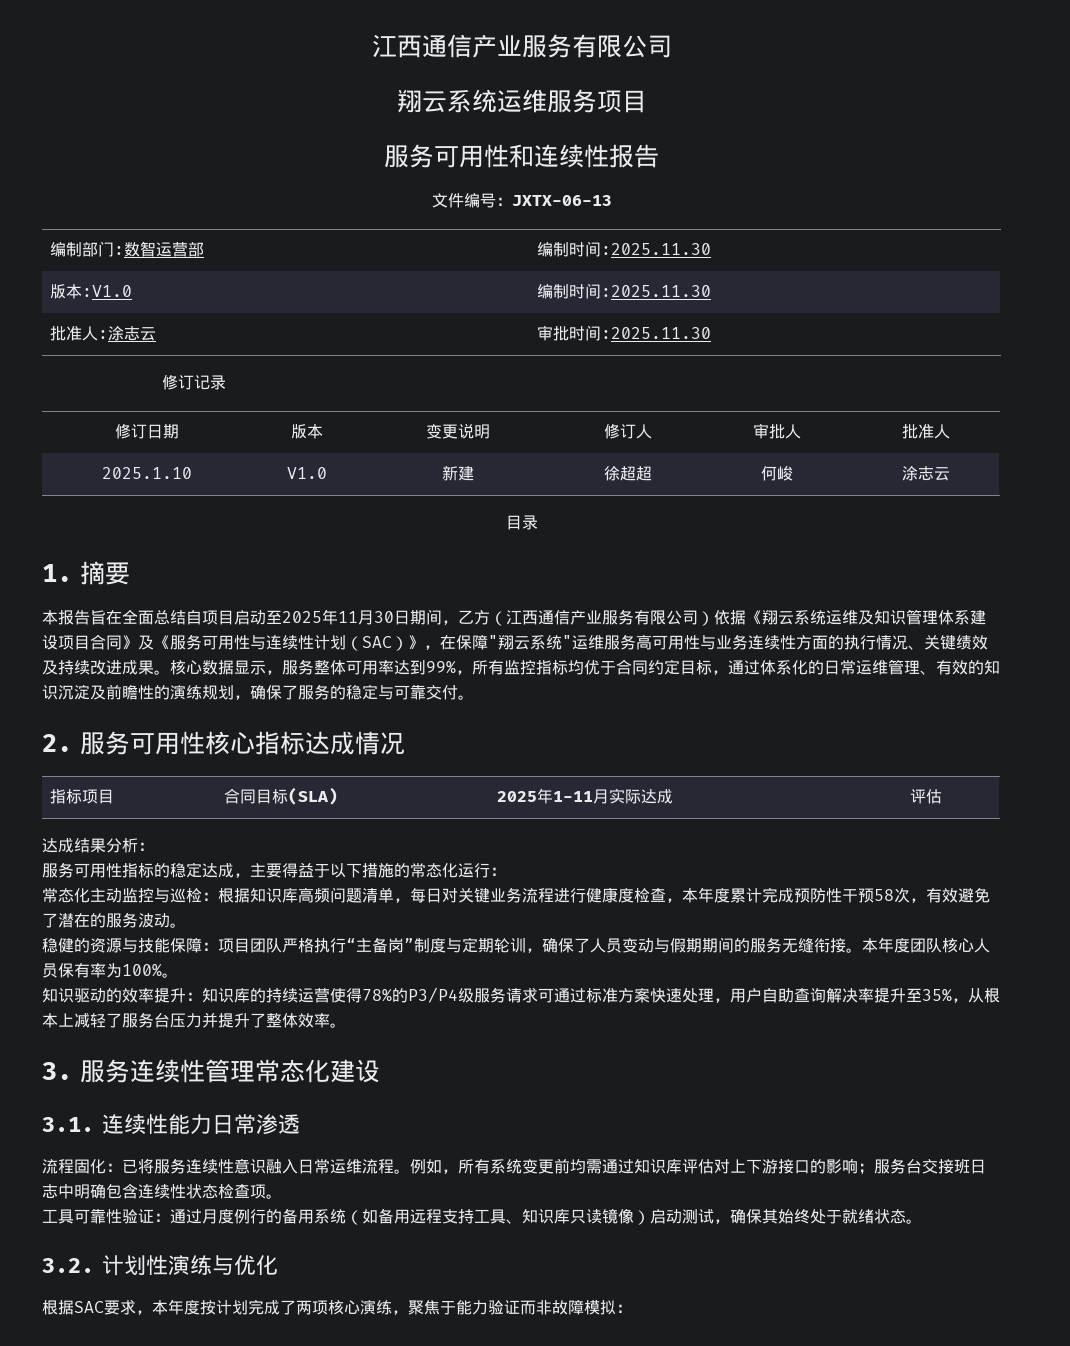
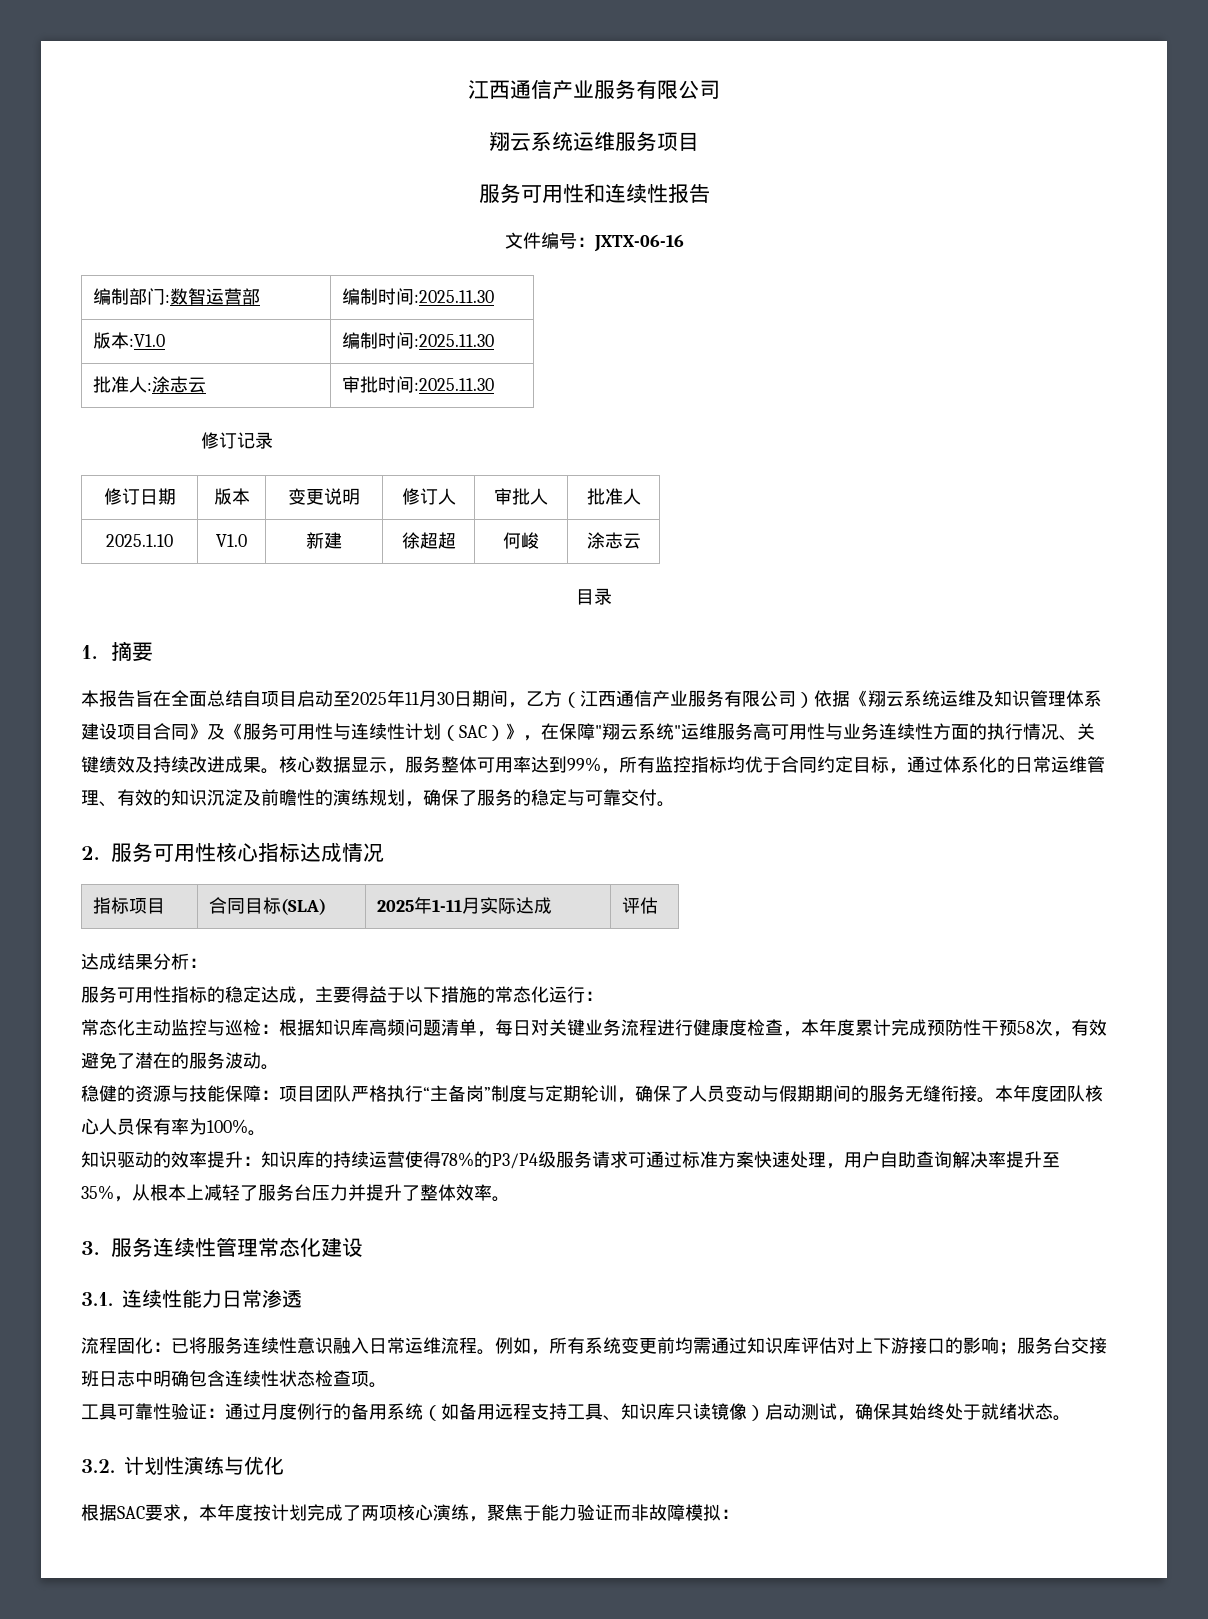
[511,195,612,206] JXTX-06-13 -> [593,234,684,252] JXTX-06-16

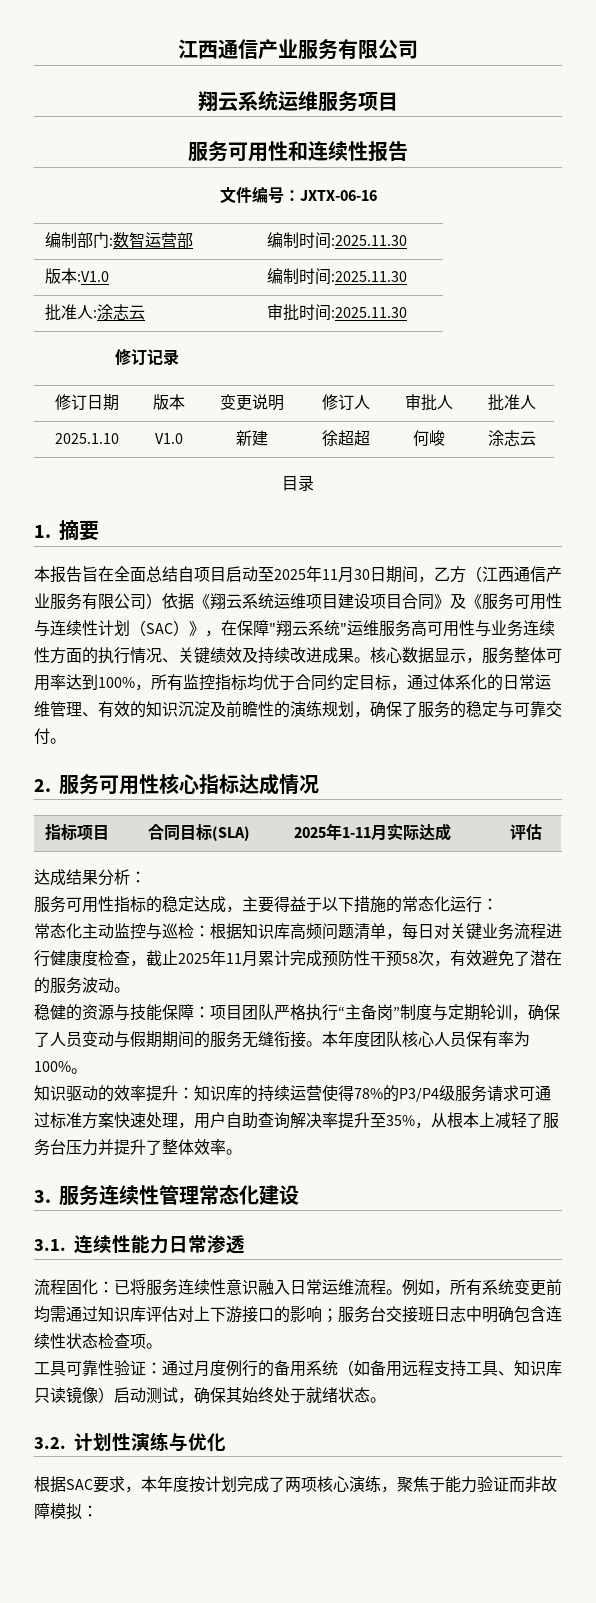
[976,690,1102,707] 及知识管理体系 -> [306,594,338,609] 项目
[567,757,601,772] 99% -> [98,677,135,688] 100%
[801,1019,855,1036] 本年度 -> [146,950,258,967] 截止2025年11月

